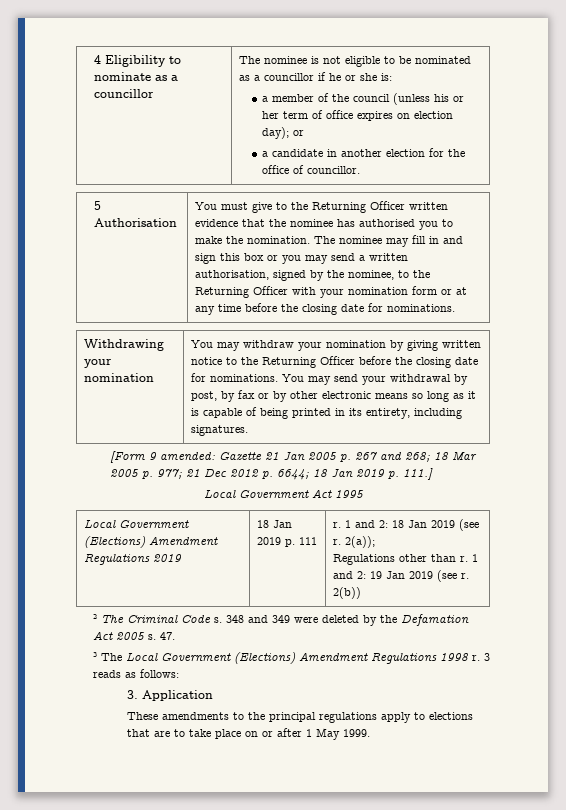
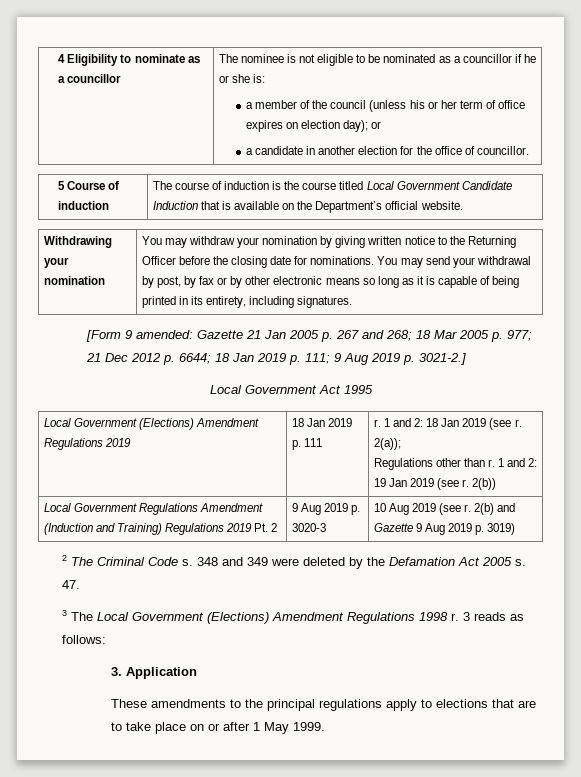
[94,218,178,227] [195,201,449,213] [195,219,454,230] [195,235,464,247] [195,253,409,264] [195,270,431,281] [195,286,468,298] [195,303,456,315] Authorisation | You must give to the Returning Officer written evidence that the nominee has authorised you to make the nomination. The nominee may fill in and sign this box or you may send a written authorisation, signed by the nominee, to the Returning Officer with your nomination form or at any time before the closing date for nominations. -> [67,181,120,190] [58,201,110,210] [152,181,512,190] [152,201,463,213] Course of induction | The course of induction is the course titled Local Government Candidate Induction that is available on the Department’s official website.
[402,468,433,480] 111.] -> [304,353,466,365] 111; 9 Aug 2019 p. 3021-2.]
(362, 593) none -> [43,503,263,515] [43,523,278,535] [291,503,360,515] [291,523,326,532] [373,503,516,515] [373,523,516,535] // Local Government Regulations Amendment (Induction and Training) Regulations 2019 Pt. 2 | 9 Aug 2019 p. 3020-3 | 10 Aug 2019 (see r. 2(b) and Gazette 9 Aug 2019 p. 3019)

